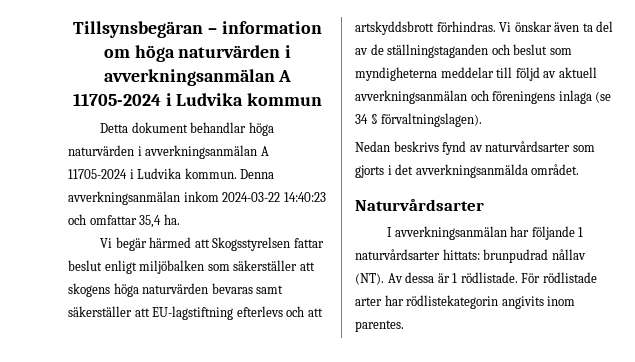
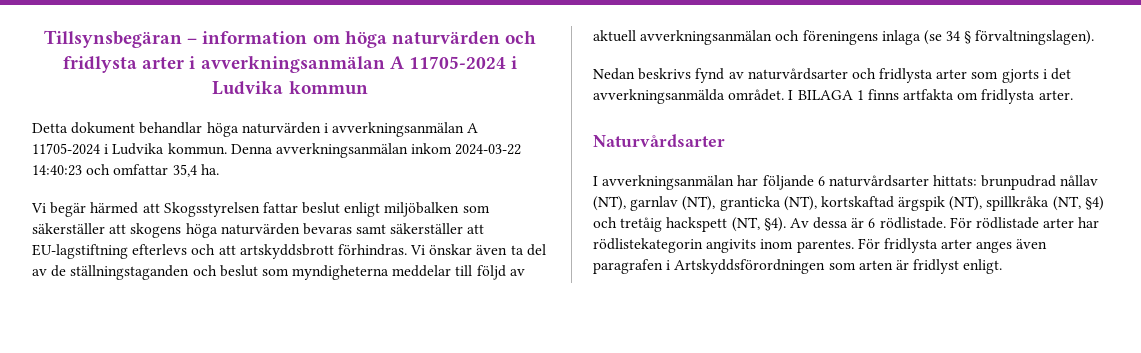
(281, 51) none -> [504,31,536,44] [63,56,185,73] och fridlysta arter
(571, 146) none -> [851,68,968,83] och fridlysta arter
(580, 169) none -> [788,89,1073,104] I BILAGA 1 finns artfakta om fridlysta arter.
[578,227,584,237] 1 -> [817,176,825,186] 6
[355,273,384,285] (NT). -> [593,196,1104,211] [593,217,786,232] (NT), garnlav (NT), granticka (NT), kortskaftad ärgspik (NT), spillkråka (NT, §4) och tretåig hackspett (NT, §4).
[452,273,458,283] 1 -> [868,218,876,228] 6
(404, 326) none -> [857,238,1048,253] [593,259,1003,274] För fridlysta arter anges även paragrafen i Artskyddsförordningen som arten är fridlyst enligt.

